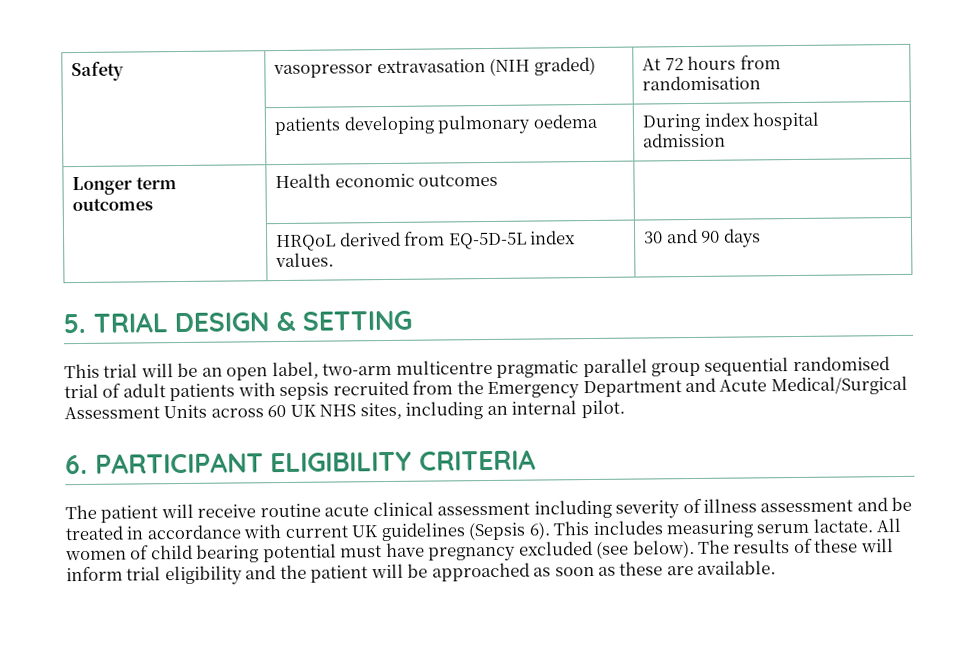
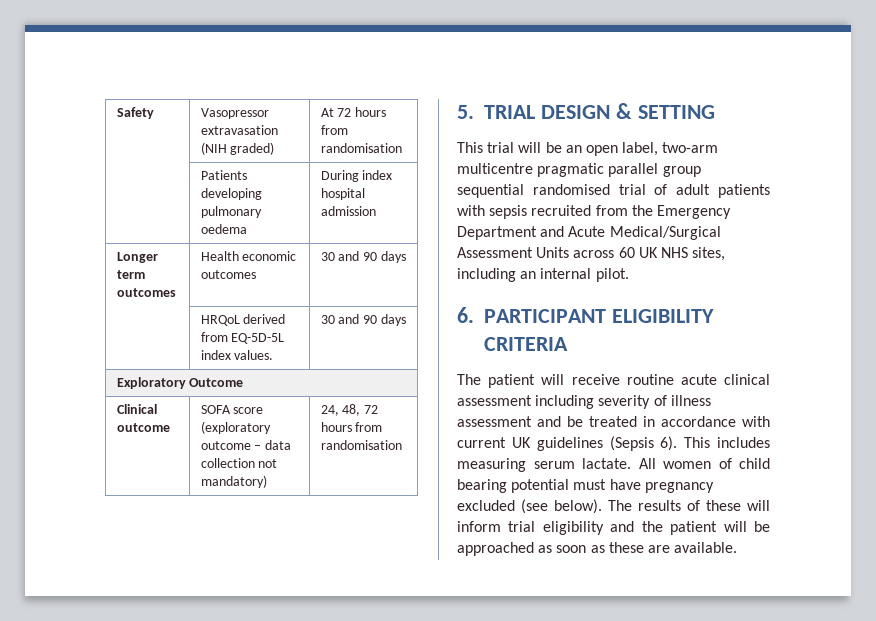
[273,64,374,79] vasopressor -> [200,108,269,119] Vasopressor
[274,117,342,136] patients -> [200,170,247,180] Patients
(499, 180) none -> [320,251,406,263] 30 and 90 days
(761, 238) none -> [116,377,244,389] [116,404,157,414] [116,423,170,432] [200,405,264,414] [200,421,271,434] [200,440,292,450] [200,458,278,468] [200,475,267,488] [320,404,379,416] [320,422,383,432] [320,440,402,450] // Exploratory Outcome // Clinical outcome | SOFA score (exploratory outcome – data collection not mandatory) | 24, 48, 72 hours from randomisation

